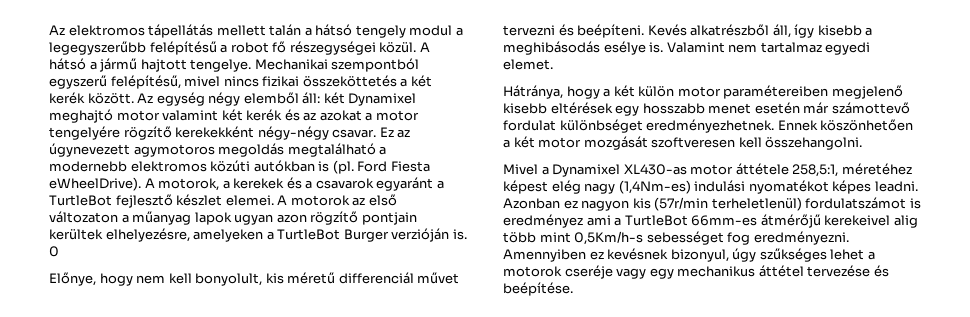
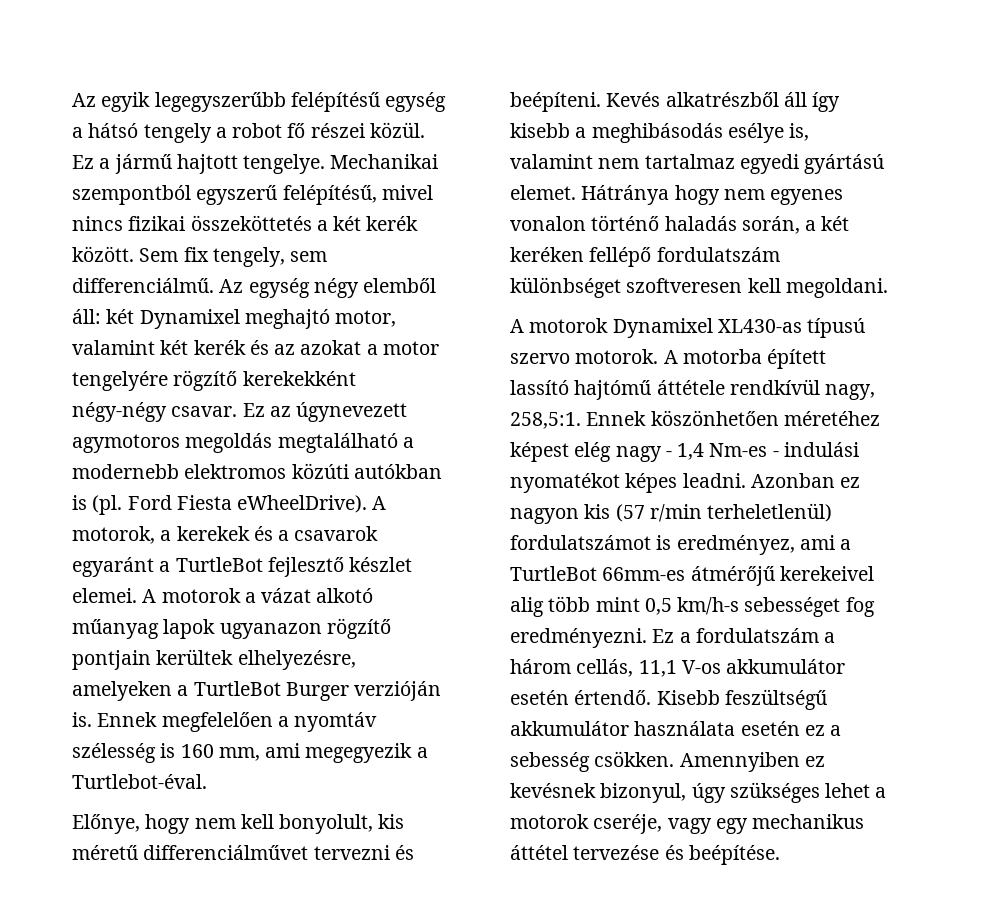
[49,24,463,38] [49,41,430,55] [49,58,86,70] Az elektromos tápellátás mellett talán a hátsó tengely modul a legegyszerűbb felépítésű a robot fő részegységei közül. A hátsó -> [72,92,447,112] [72,122,425,143] [72,155,94,169] Az egyik legegyszerűbb felépítésű egység a hátsó tengely a robot fő részei közül. Ez
(134, 98) none -> [139,247,328,267] [72,278,214,293] Sem fix tengely, sem differenciálmű.
[116,110,160,121] motor -> [335,310,397,327] motor,
[352,194,397,206] [49,211,307,225] az első változaton a műanyag lapok ugyan azon -> [244,588,374,603] [72,619,322,639] a vázat alkotó műanyag lapok ugyanazon
[49,246,59,257] 0 -> [97,712,378,732] [72,743,428,763] [72,774,207,789] Ennek megfelelően a nyomtáv szélesség is 160 mm, ami megegyezik a Turtlebot-éval.
[338,272,460,284] differenciál művet -> [143,845,309,860] differenciálművet
[772,24,791,38] áll, -> [783,92,807,107] áll
[649,42,725,53] is. Valamint -> [789,123,810,141] [510,154,593,169] is, valamint
(871, 48) none -> [804,154,885,174] gyártású
[503,85,903,99] [503,102,910,116] [503,119,914,133] [503,136,863,150] [503,163,912,177] [503,180,691,194] // Hátránya, hogy a két külön motor paramétereiben megjelenő kisebb eltérések egy hosszabb menet esetén már számottevő fordulat különbséget eredményezhetnek. Ennek köszönhetően a két motor mozgását szoftveresen kell összehangolni. // Mivel a Dynamixel XL430-as motor áttétele 258,5:1, méretéhez képest elég nagy (1,4Nm-es) -> [581,185,844,205] [510,215,850,234] [510,247,780,267] [510,277,888,298] [510,318,866,338] [510,349,827,369] [510,379,876,400] [510,410,880,429] [510,442,779,462] Hátránya hogy nem egyenes vonalon történő haladás során, a két keréken fellépő fordulatszám különbséget szoftveresen kell megoldani. // A motorok Dynamixel XL430-as típusú szervo motorok. A motorba épített lassító hajtómű áttétele rendkívül nagy, 258,5:1. Ennek köszönhetően méretéhez képest elég nagy - 1,4 Nm-es -
[654,197,709,211] (57r/min -> [615,504,702,522] (57 r/min
[503,214,583,228] eredményez -> [676,535,795,555] eredményez,
[574,231,644,245] 0,5Km/h-s -> [644,597,740,615] 0,5 km/h-s
(849, 238) none -> [652,628,836,643] [510,659,846,677] [510,689,827,710] [510,721,842,736] [510,751,675,772] Ez a fordulatszám a három cellás, 11,1 V-os akkumulátor esetén értendő. Kisebb feszültségű akkumulátor használata esetén ez a sebesség csökken.
[759,248,827,262] szűkséges -> [729,782,820,803] szükséges
[564,265,613,279] cseréje -> [593,814,663,834] cseréje,

